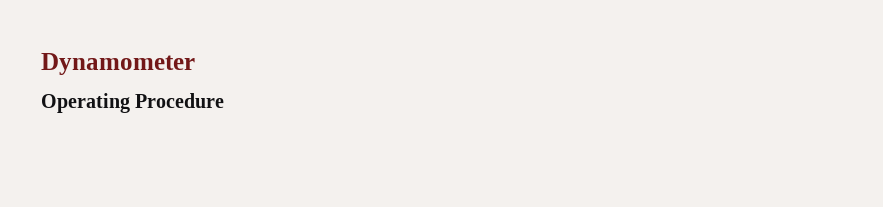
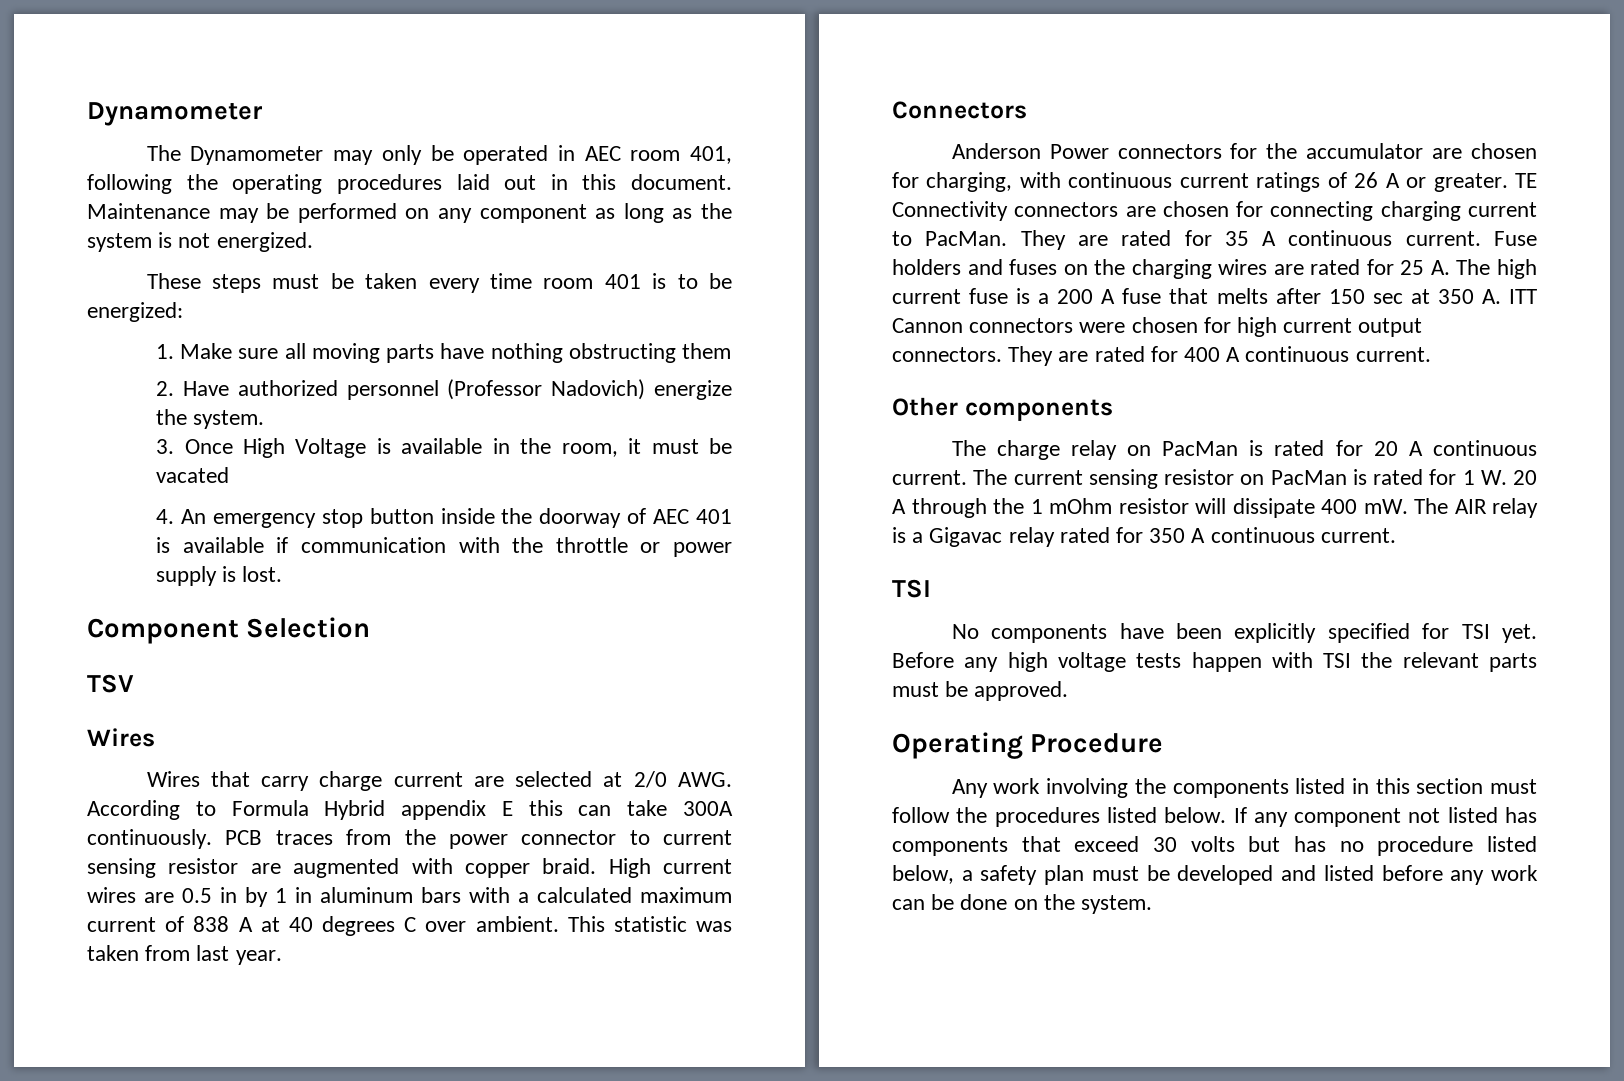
[41,93,225,113] Operating Procedure -> [146,145,732,165] [87,174,732,194] [87,203,733,223] [87,232,313,252] [146,273,732,293] [87,302,183,322] [156,343,731,363] [156,379,732,400] [156,409,265,429] [156,438,732,458] [156,467,230,483] [156,508,732,528] [156,537,732,557] [156,566,283,586] [87,617,371,644] [87,674,134,693] [87,728,155,747] [146,771,732,791] [87,800,733,820] [87,829,732,849] [87,858,732,878] [87,887,732,907] [87,916,732,936] [87,945,282,965] [892,101,1027,119] [951,143,1537,159] [892,172,1537,192] [892,201,1537,221] [892,230,1537,250] [892,259,1537,279] [892,288,1537,304] [892,317,1423,337] [892,346,1431,366] [892,397,1113,421] [951,440,1537,460] [892,469,1537,489] [892,498,1538,518] [892,527,1396,547] [892,579,931,598] [951,623,1537,643] [892,652,1537,672] [892,681,1069,701] [892,732,1164,759] [951,778,1537,798] [892,807,1537,827] [892,836,1537,856] [892,865,1538,885] [892,894,1153,914] The Dynamometer may only be operated in AEC room 401, following the operating procedures laid out in this document. Maintenance may be performed on any component as long as the system is not energized. // These steps must be taken every time room 401 is to be energized: // 1. Make sure all moving parts have nothing obstructing them // 2. Have authorized personnel (Professor Nadovich) energize the system. // 3. Once High Voltage is available in the room, it must be vacated // 4. An emergency stop button inside the doorway of AEC 401 is available if communication with the throttle or power supply is lost. // Component Selection // TSV // Wires // Wires that carry charge current are selected at 2/0 AWG. According to Formula Hybrid appendix E this can take 300A continuously. PCB traces from the power connector to current sensing resistor are augmented with copper braid. High current wires are 0.5 in by 1 in aluminum bars with a calculated maximum current of 838 A at 40 degrees C over ambient. This statistic was taken from last year. // Connectors // Anderson Power connectors for the accumulator are chosen for charging, with continuous current ratings of 26 A or greater. TE Connectivity connectors are chosen for connecting charging current to PacMan. They are rated for 35 A continuous current. Fuse holders and fuses on the charging wires are rated for 25 A. The high current fuse is a 200 A fuse that melts after 150 sec at 350 A. ITT Cannon connectors were chosen for high current output connectors. They are rated for 400 A continuous current. // Other components // The charge relay on PacMan is rated for 20 A continuous current. The current sensing resistor on PacMan is rated for 1 W. 20 A through the 1 mOhm resistor will dissipate 400 mW. The AIR relay is a Gigavac relay rated for 350 A continuous current. // TSI // No components have been explicitly specified for TSI yet. Before any high voltage tests happen with TSI the relevant parts must be approved. // Operating Procedure // Any work involving the components listed in this section must follow the procedures listed below. If any component not listed has components that exceed 30 volts but has no procedure listed below, a safety plan must be developed and listed before any work can be done on the system.

